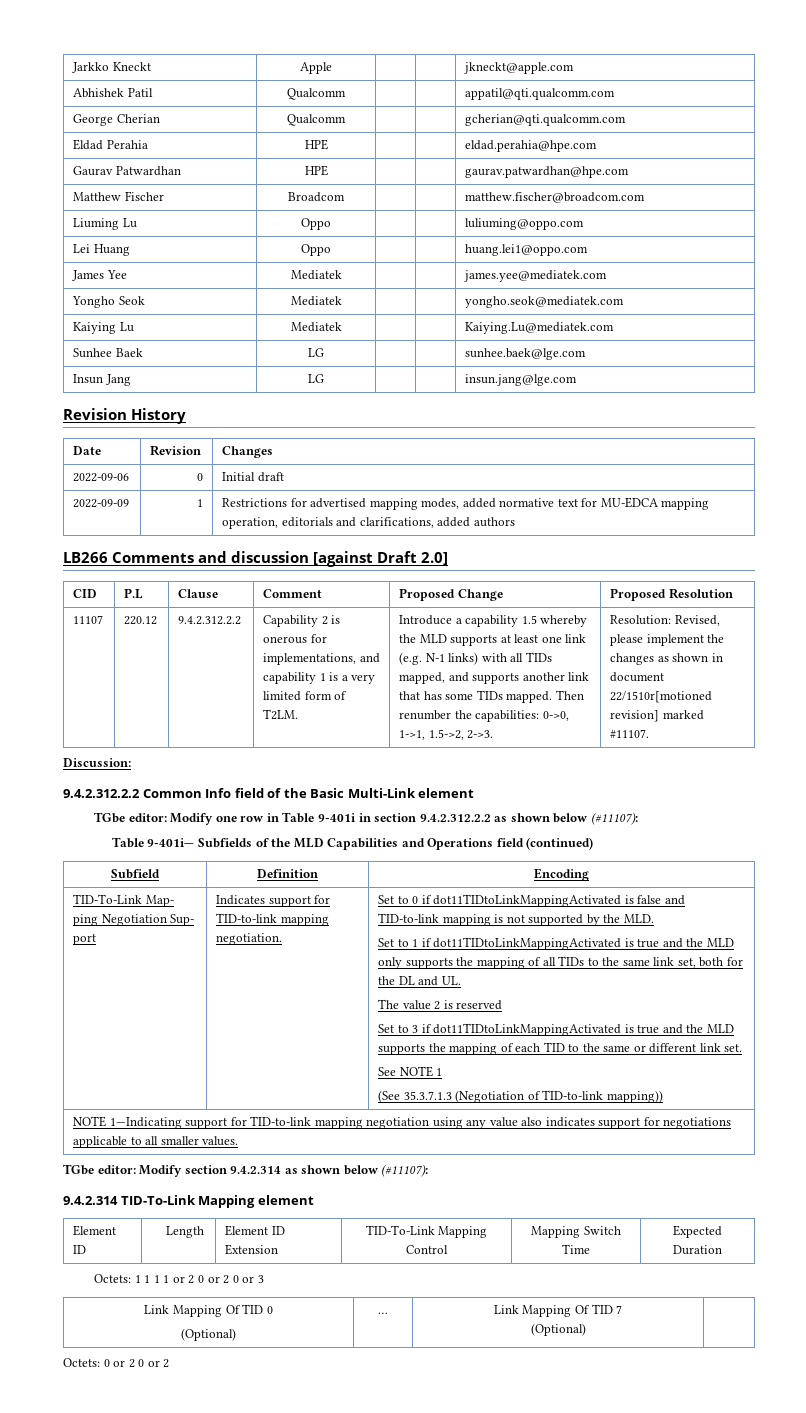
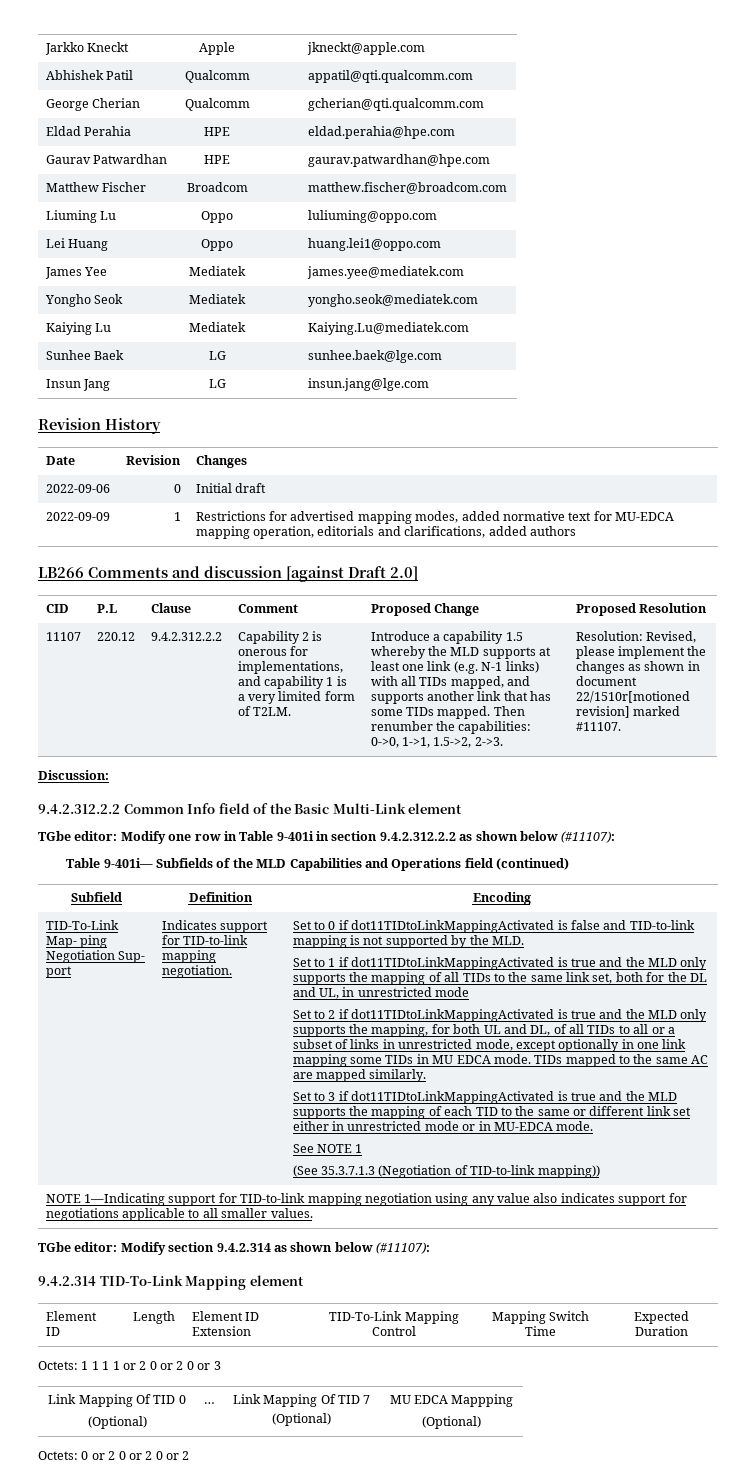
[441,976,461,985] [378,999,503,1010] UL. // The value 2 is reserved -> [318,987,470,999] [292,1009,708,1022] [292,1024,675,1037] [292,1039,687,1052] [292,1054,709,1067] [292,1069,427,1082] UL, in unrestricted mode // Set to 2 if dot11TIDtoLinkMappingActivated is true and the MLD only supports the mapping, for both UL and DL, of all TIDs to all or a subset of links in unrestricted mode, except optionally in one link mapping some TIDs in MU EDCA mode. TIDs mapped to the same AC are mapped similarly.
[724,1044,743,1052] set. -> [673,1107,692,1116] [292,1121,594,1131] set either in unrestricted mode or in MU-EDCA mode.
(586, 1329) none -> [389,1394,514,1407] [422,1416,481,1429] MU EDCA Mappping // (Optional)
(170, 1363) none -> [155,1451,190,1460] 0 or 2

